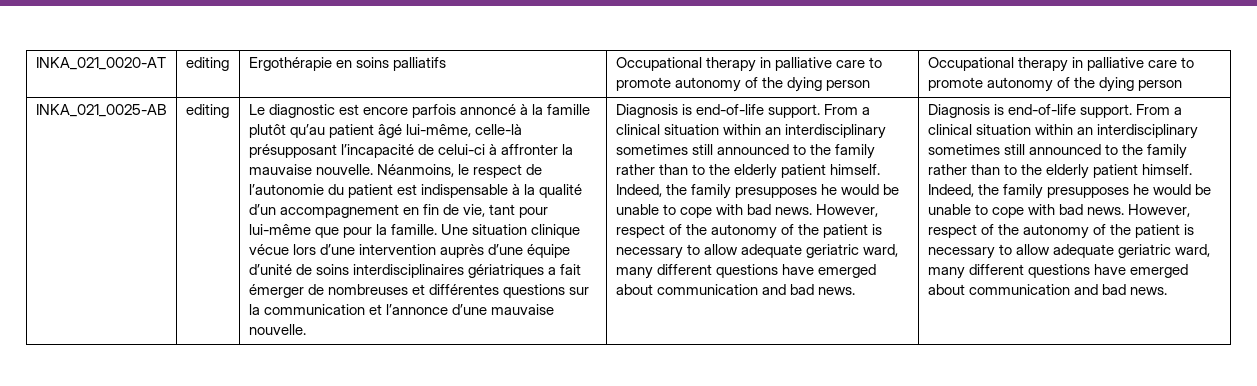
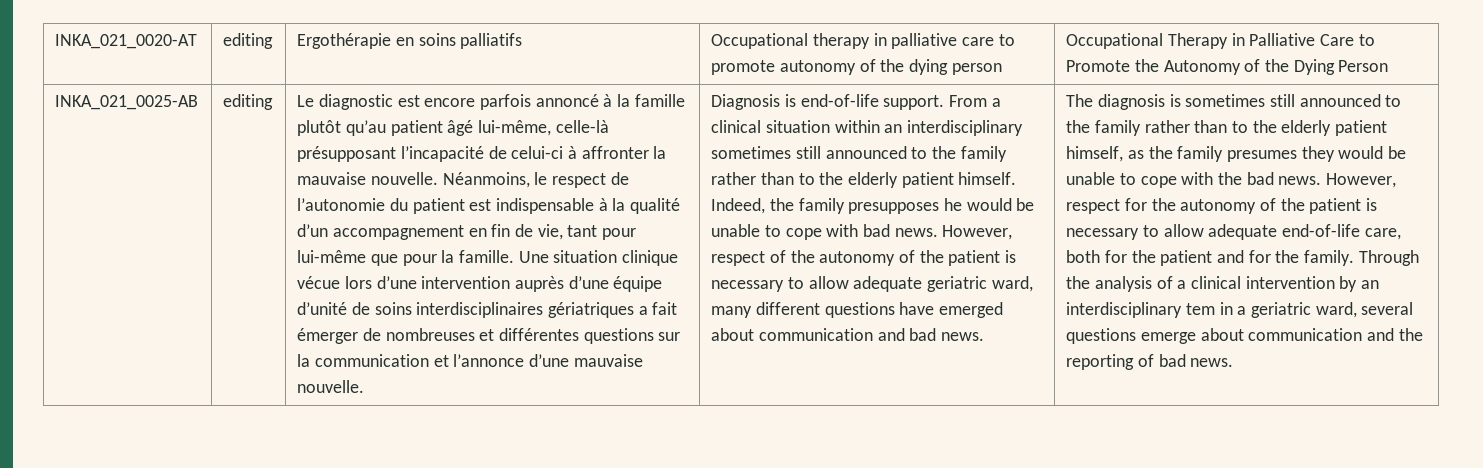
[1017,57,1194,72] [927,77,1182,92] therapy in palliative care to promote autonomy of the dying person -> [1167,33,1375,49] [1066,59,1389,75] Therapy in Palliative Care to Promote the Autonomy of the Dying Person
[927,104,1182,118] [927,124,1198,139] Diagnosis is end-of-life support. From a clinical situation within an interdisciplinary -> [1066,94,1181,110] The diagnosis is
[1141,164,1192,175] [927,184,1211,199] [927,204,1190,218] [927,224,994,238] himself. Indeed, the family presupposes he would be unable to cope with bad news. However, respect of -> [1066,146,1407,162] [1066,172,1397,188] [1066,198,1147,214] himself, as the family presumes they would be unable to cope with the bad news. However, respect for
[1117,244,1210,258] [927,264,1188,279] [927,284,1098,295] geriatric ward, many different questions have emerged about communication and -> [1282,224,1401,240] [1066,250,1419,266] [1066,276,1380,292] [1066,302,1414,318] [1066,328,1423,344] [1066,354,1154,370] end-of-life care, both for the patient and for the family. Through the analysis of a clinical intervention by an interdisciplinary tem in a geriatric ward, several questions emerge about communication and the reporting of

